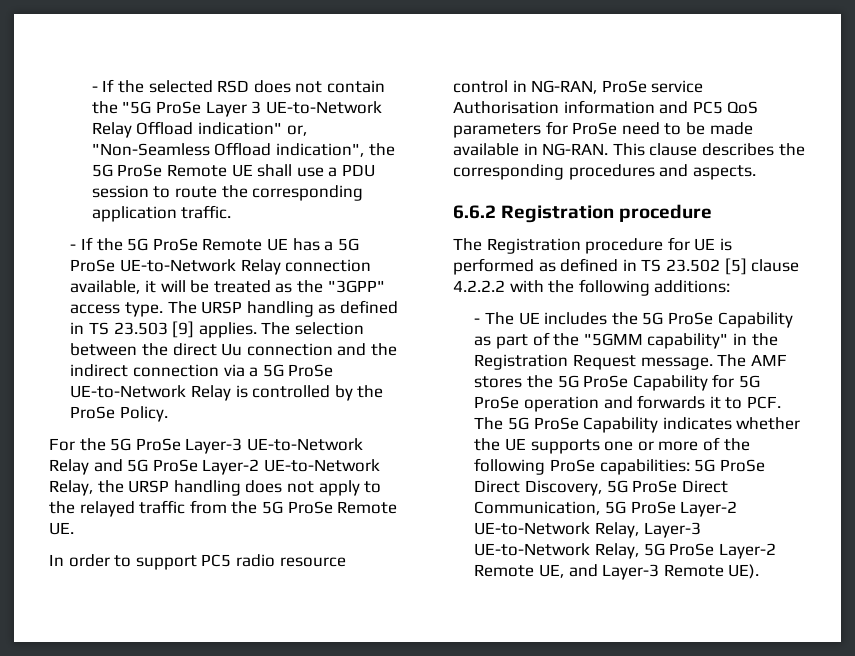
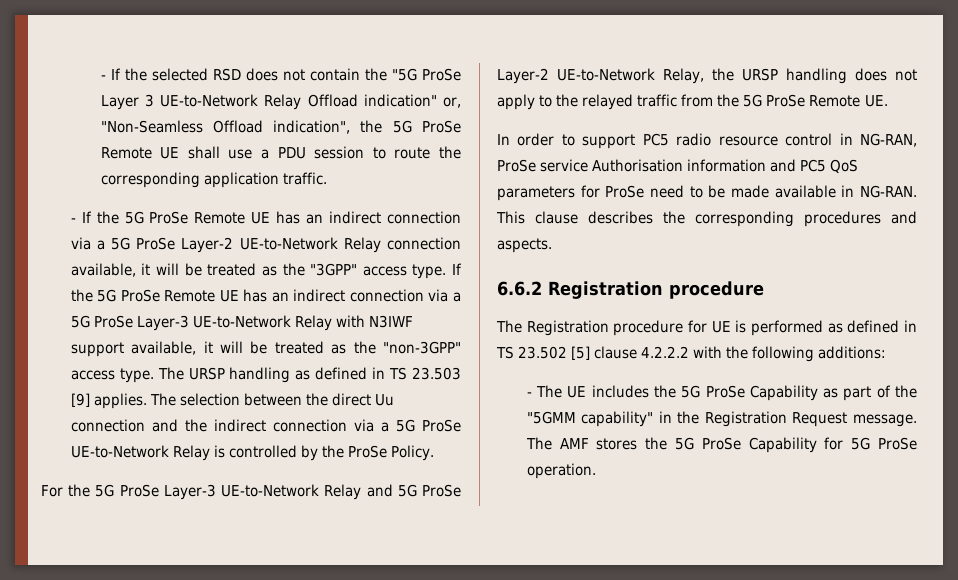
[324,238,359,251] [70,259,116,272] a 5G ProSe -> [306,211,462,224] [70,237,234,253] an indirect connection via a 5G ProSe Layer-2
(163, 309) none -> [452,263,463,275] [70,289,461,302] [70,315,414,331] [70,341,462,357] [70,368,154,383] If the 5G ProSe Remote UE has an indirect connection via a 5G ProSe Layer-3 UE-to-Network Relay with N3IWF support available, it will be treated as the "non-3GPP" access type.
[523,395,781,412] [474,417,801,433] [474,437,750,454] [474,458,765,475] [474,480,728,496] [474,501,738,517] [474,522,701,538] [474,543,776,559] [474,564,760,580] operation and forwards it to PCF. The 5G ProSe Capability indicates whether the UE supports one or more of the following ProSe capabilities: 5G ProSe Direct Discovery, 5G ProSe Direct Communication, 5G ProSe Layer-2 UE-to-Network Relay, Layer-3 UE-to-Network Relay, 5G ProSe Layer-2 Remote UE, and Layer-3 Remote UE). -> [526,463,596,479] operation.

